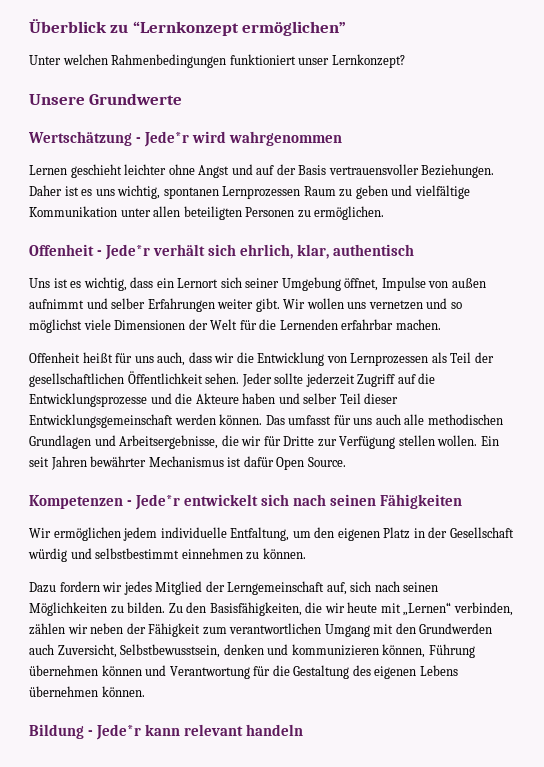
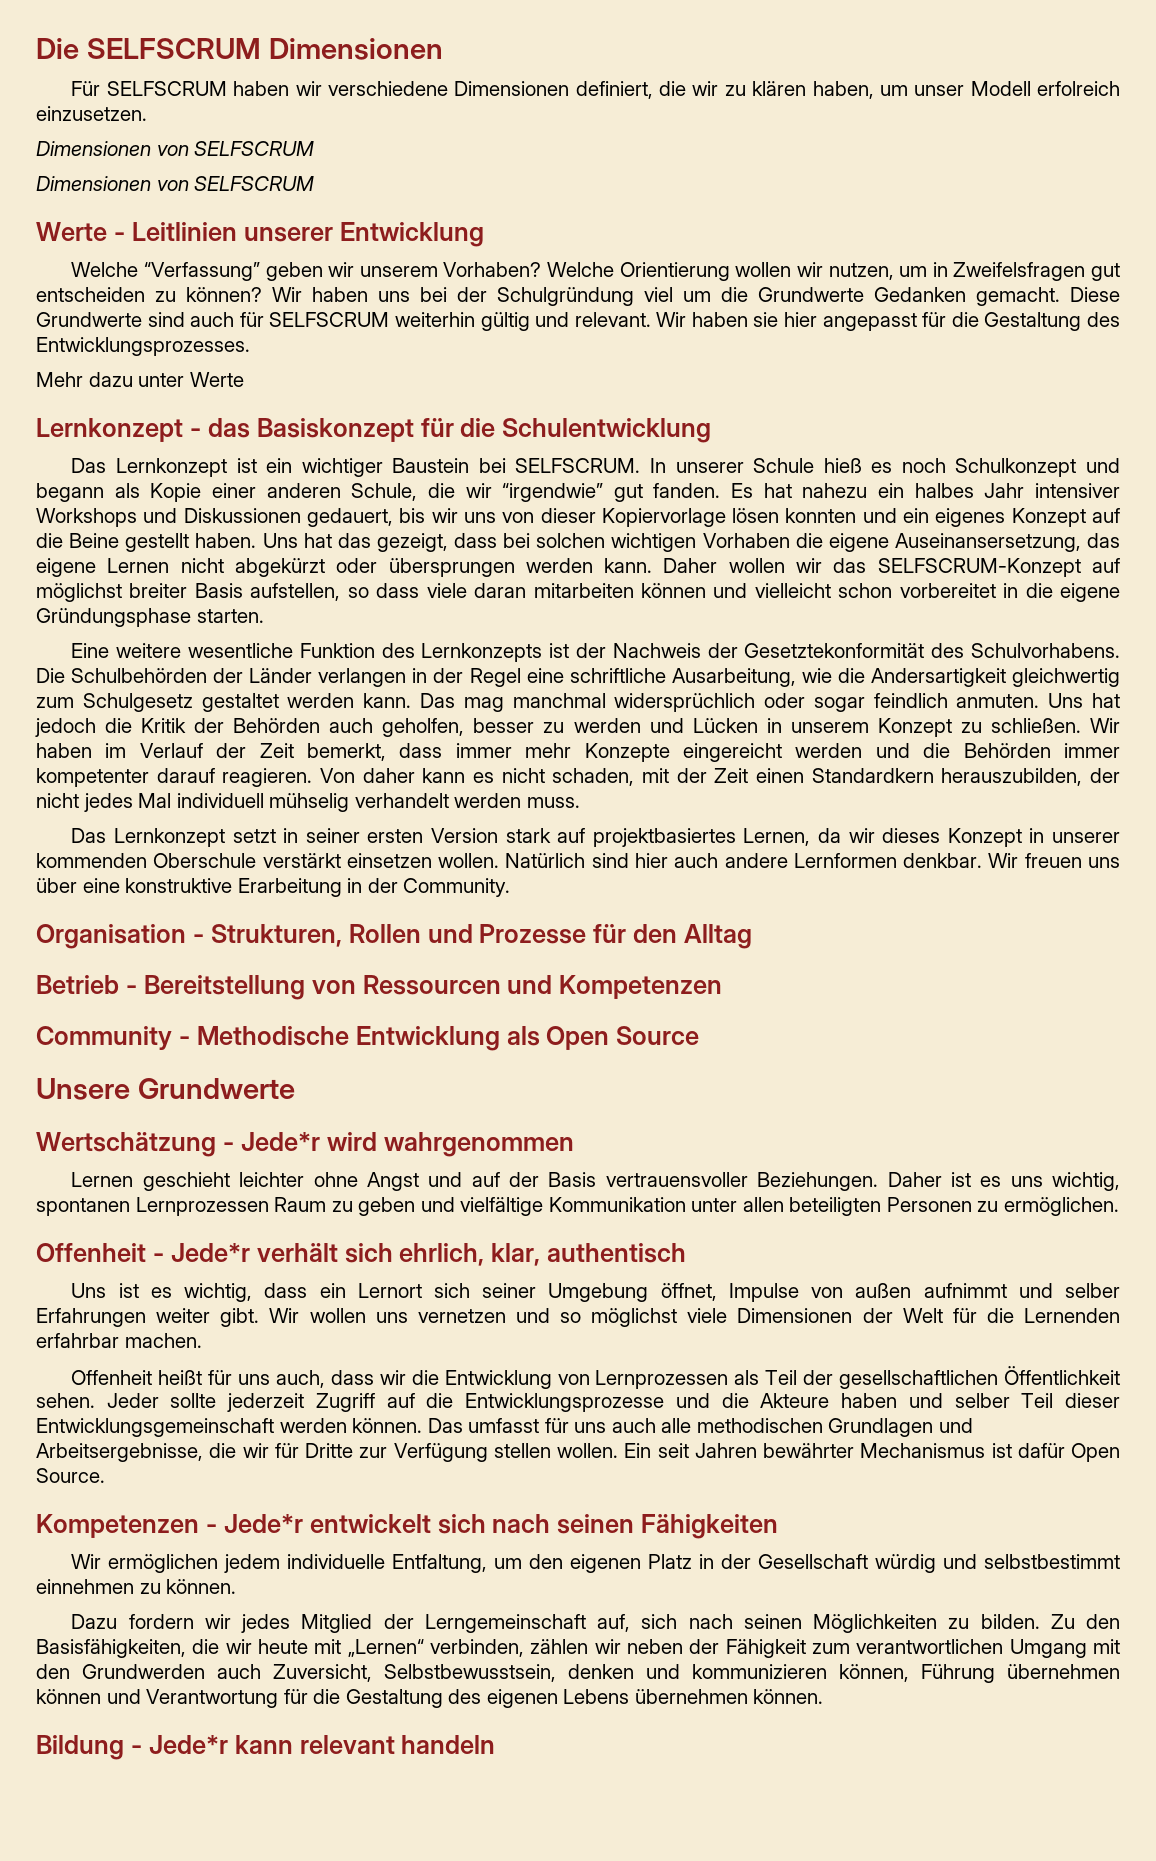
[29,19,347,36] [29,54,405,68] Überblick zu “Lernkonzept ermöglichen” // Unter welchen Rahmenbedingungen funktioniert unser Lernkonzept? -> [36,38,443,60] [71,81,1121,99] [36,106,147,121] [36,141,315,156] [36,176,315,191] [36,222,484,247] [71,262,1120,281] [36,287,1120,306] [36,312,1120,331] [36,337,250,356] [36,372,244,387] [36,418,712,443] [71,458,1120,477] [36,483,1120,502] [36,508,1120,527] [36,533,1120,552] [36,558,1120,577] [36,583,1120,602] [36,608,264,627] [71,643,1121,662] [36,668,1120,687] [36,693,1121,712] [35,718,1120,737] [36,743,1120,762] [36,768,1120,787] [36,793,580,812] [71,828,1121,847] [36,853,1121,868] [36,878,511,897] [36,924,753,949] [36,975,723,1000] [36,1026,700,1051] Die SELFSCRUM Dimensionen // Für SELFSCRUM haben wir verschiedene Dimensionen definiert, die wir zu klären haben, um unser Modell erfolreich einzusetzen. // Dimensionen von SELFSCRUM // Dimensionen von SELFSCRUM // Werte - Leitlinien unserer Entwicklung // Welche “Verfassung” geben wir unserem Vorhaben? Welche Orientierung wollen wir nutzen, um in Zweifelsfragen gut entscheiden zu können? Wir haben uns bei der Schulgründung viel um die Grundwerte Gedanken gemacht. Diese Grundwerte sind auch für SELFSCRUM weiterhin gültig und relevant. Wir haben sie hier angepasst für die Gestaltung des Entwicklungsprozesses. // Mehr dazu unter Werte // Lernkonzept - das Basiskonzept für die Schulentwicklung // Das Lernkonzept ist ein wichtiger Baustein bei SELFSCRUM. In unserer Schule hieß es noch Schulkonzept und begann als Kopie einer anderen Schule, die wir “irgendwie” gut fanden. Es hat nahezu ein halbes Jahr intensiver Workshops und Diskussionen gedauert, bis wir uns von dieser Kopiervorlage lösen konnten und ein eigenes Konzept auf die Beine gestellt haben. Uns hat das gezeigt, dass bei solchen wichtigen Vorhaben die eigene Auseinansersetzung, das eigene Lernen nicht abgekürzt oder übersprungen werden kann. Daher wollen wir das SELFSCRUM-Konzept auf möglichst breiter Basis aufstellen, so dass viele daran mitarbeiten können und vielleicht schon vorbereitet in die eigene Gründungsphase starten. // Eine weitere wesentliche Funktion des Lernkonzepts ist der Nachweis der Gesetztekonformität des Schulvorhabens. Die Schulbehörden der Länder verlangen in der Regel eine schriftliche Ausarbeitung, wie die Andersartigkeit gleichwertig zum Schulgesetz gestaltet werden kann. Das mag manchmal widersprüchlich oder sogar feindlich anmuten. Uns hat jedoch die Kritik der Behörden auch geholfen, besser zu werden und Lücken in unserem Konzept zu schließen. Wir haben im Verlauf der Zeit bemerkt, dass immer mehr Konzepte eingereicht werden und die Behörden immer kompetenter darauf reagieren. Von daher kann es nicht schaden, mit der Zeit einen Standardkern herauszubilden, der nicht jedes Mal individuell mühselig verhandelt werden muss. // Das Lernkonzept setzt in seiner ersten Version stark auf projektbasiertes Lernen, da wir dieses Konzept in unserer kommenden Oberschule verstärkt einsetzen wollen. Natürlich sind hier auch andere Lernformen denkbar. Wir freuen uns über eine konstruktive Erarbeitung in der Community. // Organisation - Strukturen, Rollen und Prozesse für den Alltag // Betrieb - Bereitstellung von Ressourcen und Kompetenzen // Community - Methodische Entwicklung als Open Source

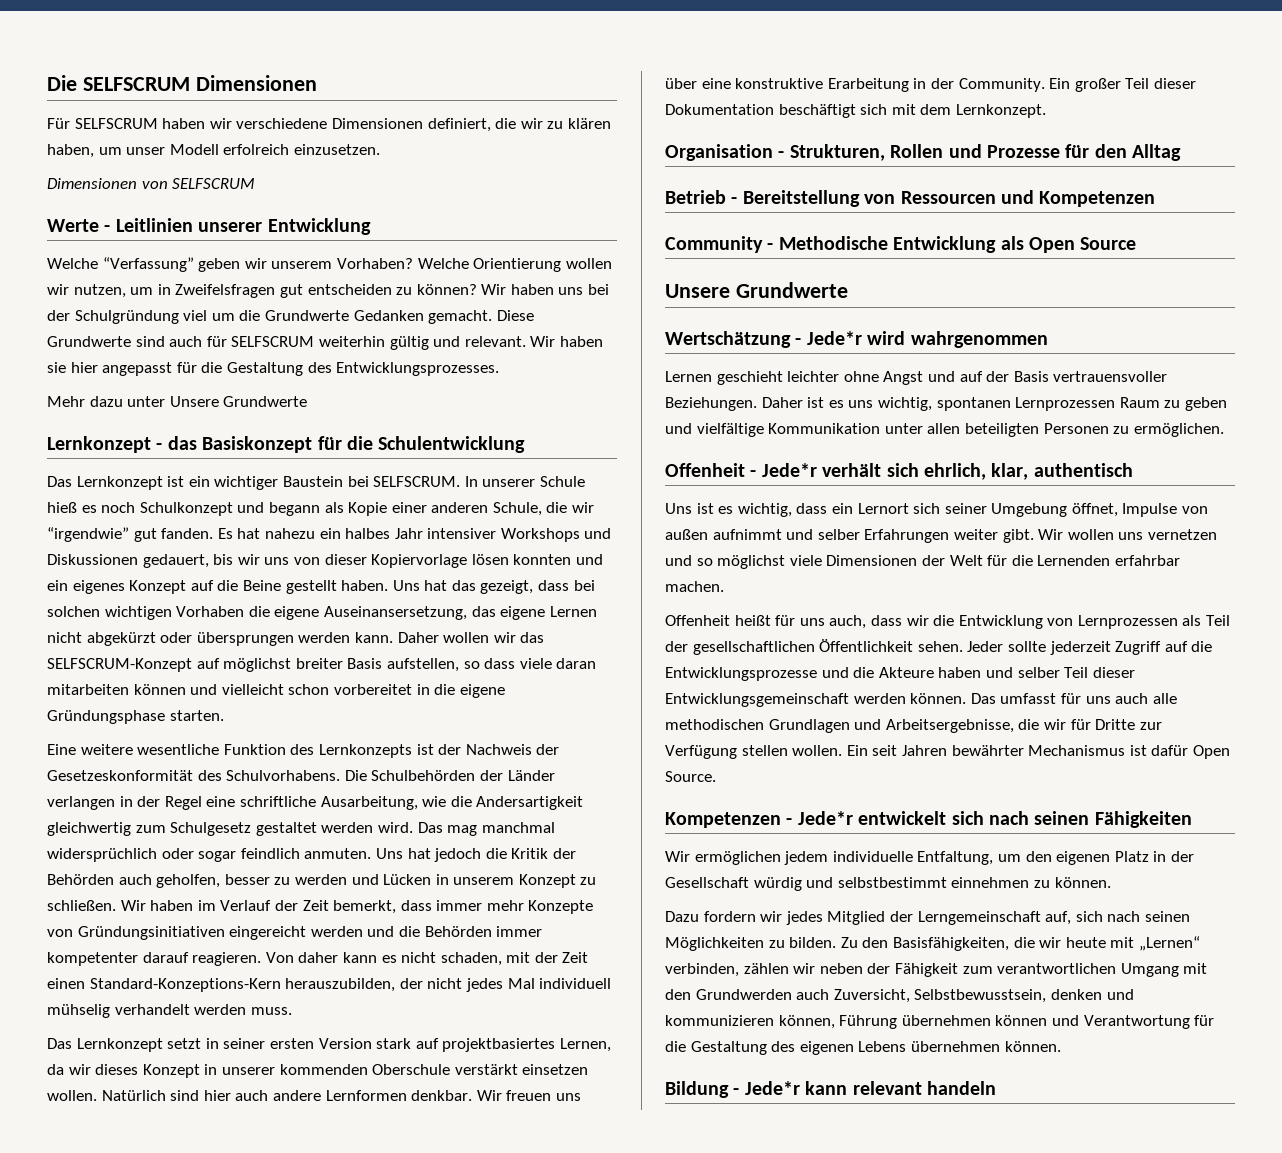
[36,176,315,191] // Dimensionen von SELFSCRUM -> (256, 183) none
[189,372,244,387] Werte -> [169,396,308,407] Unsere Grundwerte
[744,643,925,658] Gesetztekonformität -> [47,770,193,781] Gesetzeskonformität
[363,693,412,708] kann. -> [377,822,413,833] wird.
(670, 752) none -> [47,926,225,940] von Gründungsinitiativen
[811,768,934,783] Standardkern -> [89,978,281,992] Standard-Konzeptions-Kern
(511, 887) none -> [1049,78,1196,92] [665,104,1046,118] Ein großer Teil dieser Dokumentation beschäftigt sich mit dem Lernkonzept.

